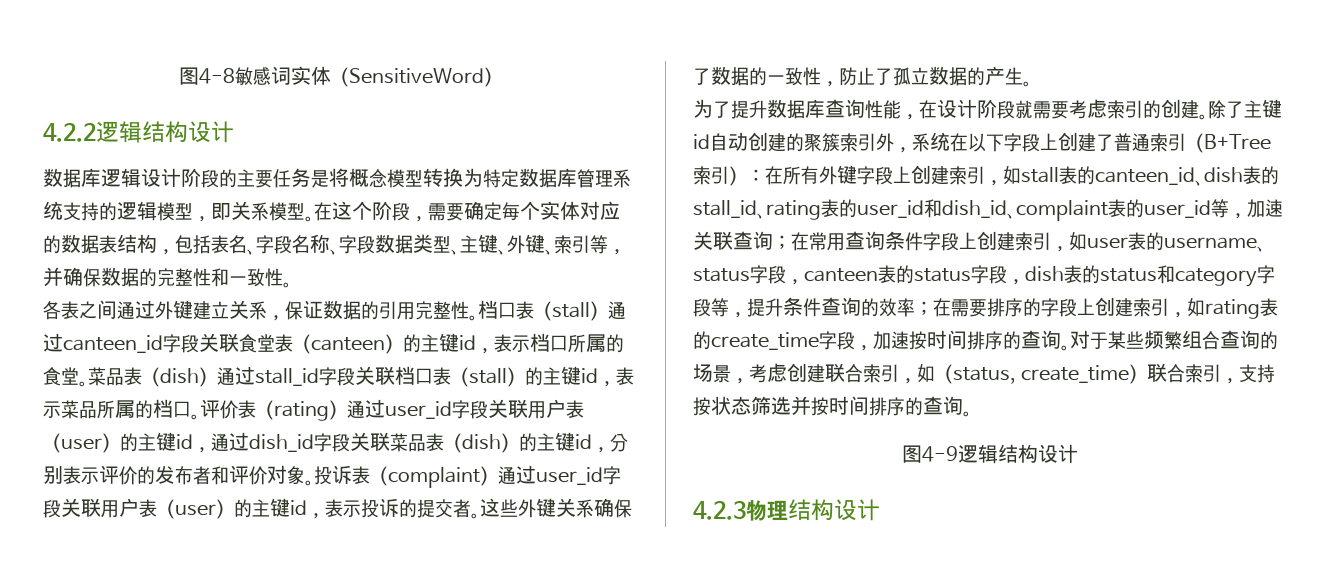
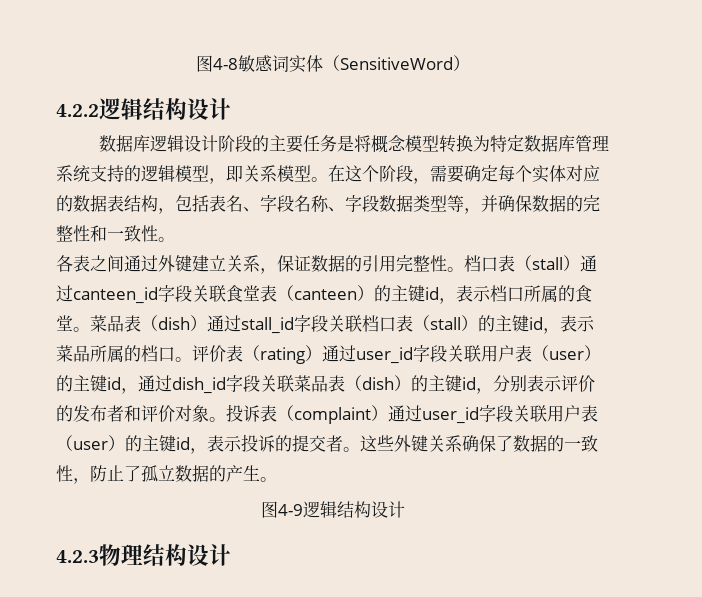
[451,234,590,255] 、主键、外键、索引 -> (447, 203) none
[693,99,1282,120] [693,132,1271,153] [693,165,1279,186] [693,199,1283,221] [693,231,1266,252] [693,265,1275,287] [693,297,1278,319] [693,330,1278,351] [693,363,1276,384] [693,396,972,417] // 为了提升数据库查询性能，在设计阶段就需要考虑索引的创建。除了主键id自动创建的聚簇索引外，系统在以下字段上创建了普通索引（B+Tree索引）：在所有外键字段上创建索引，如stall表的canteen_id、dish表的stall_id、rating表的user_id和dish_id、complaint表的user_id等，加速关联查询；在常用查询条件字段上创建索引，如user表的username、status字段，canteen表的status字段，dish表的status和category字段等，提升条件查询的效率；在需要排序的字段上创建索引，如rating表的create_time字段，加速按时间排序的查询。对于某些频繁组合查询的场景，考虑创建联合索引，如（status, create_time）联合索引，支持按状态筛选并按时间排序的查询。 -> (277, 479) none

